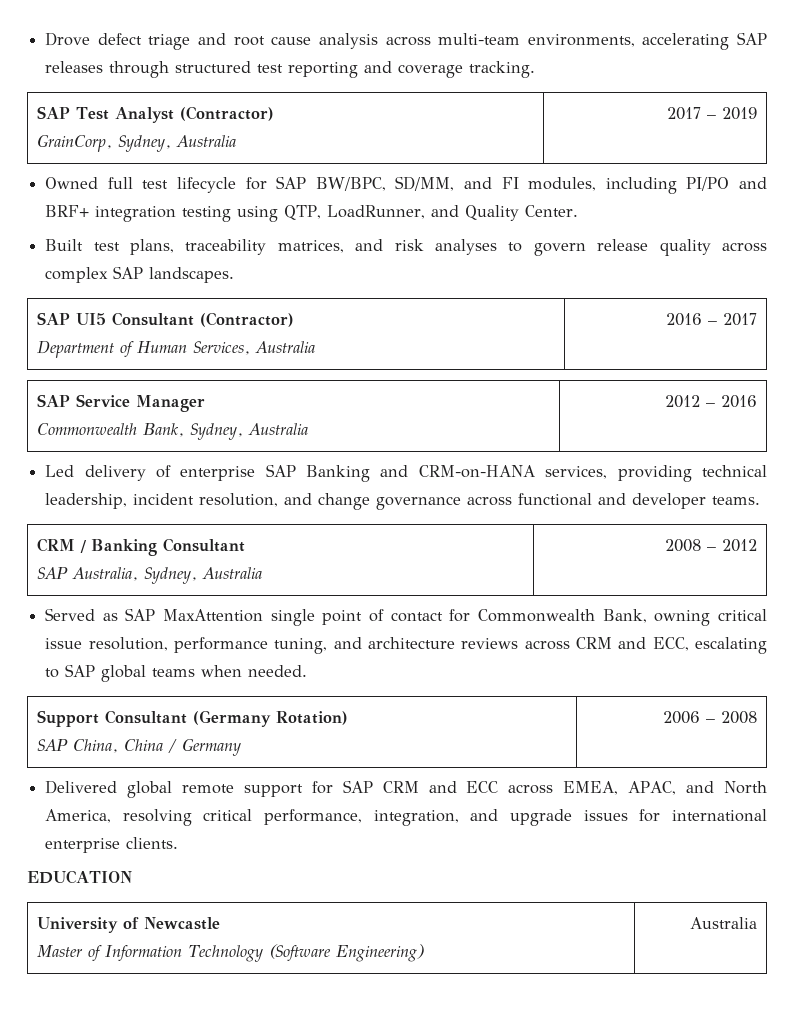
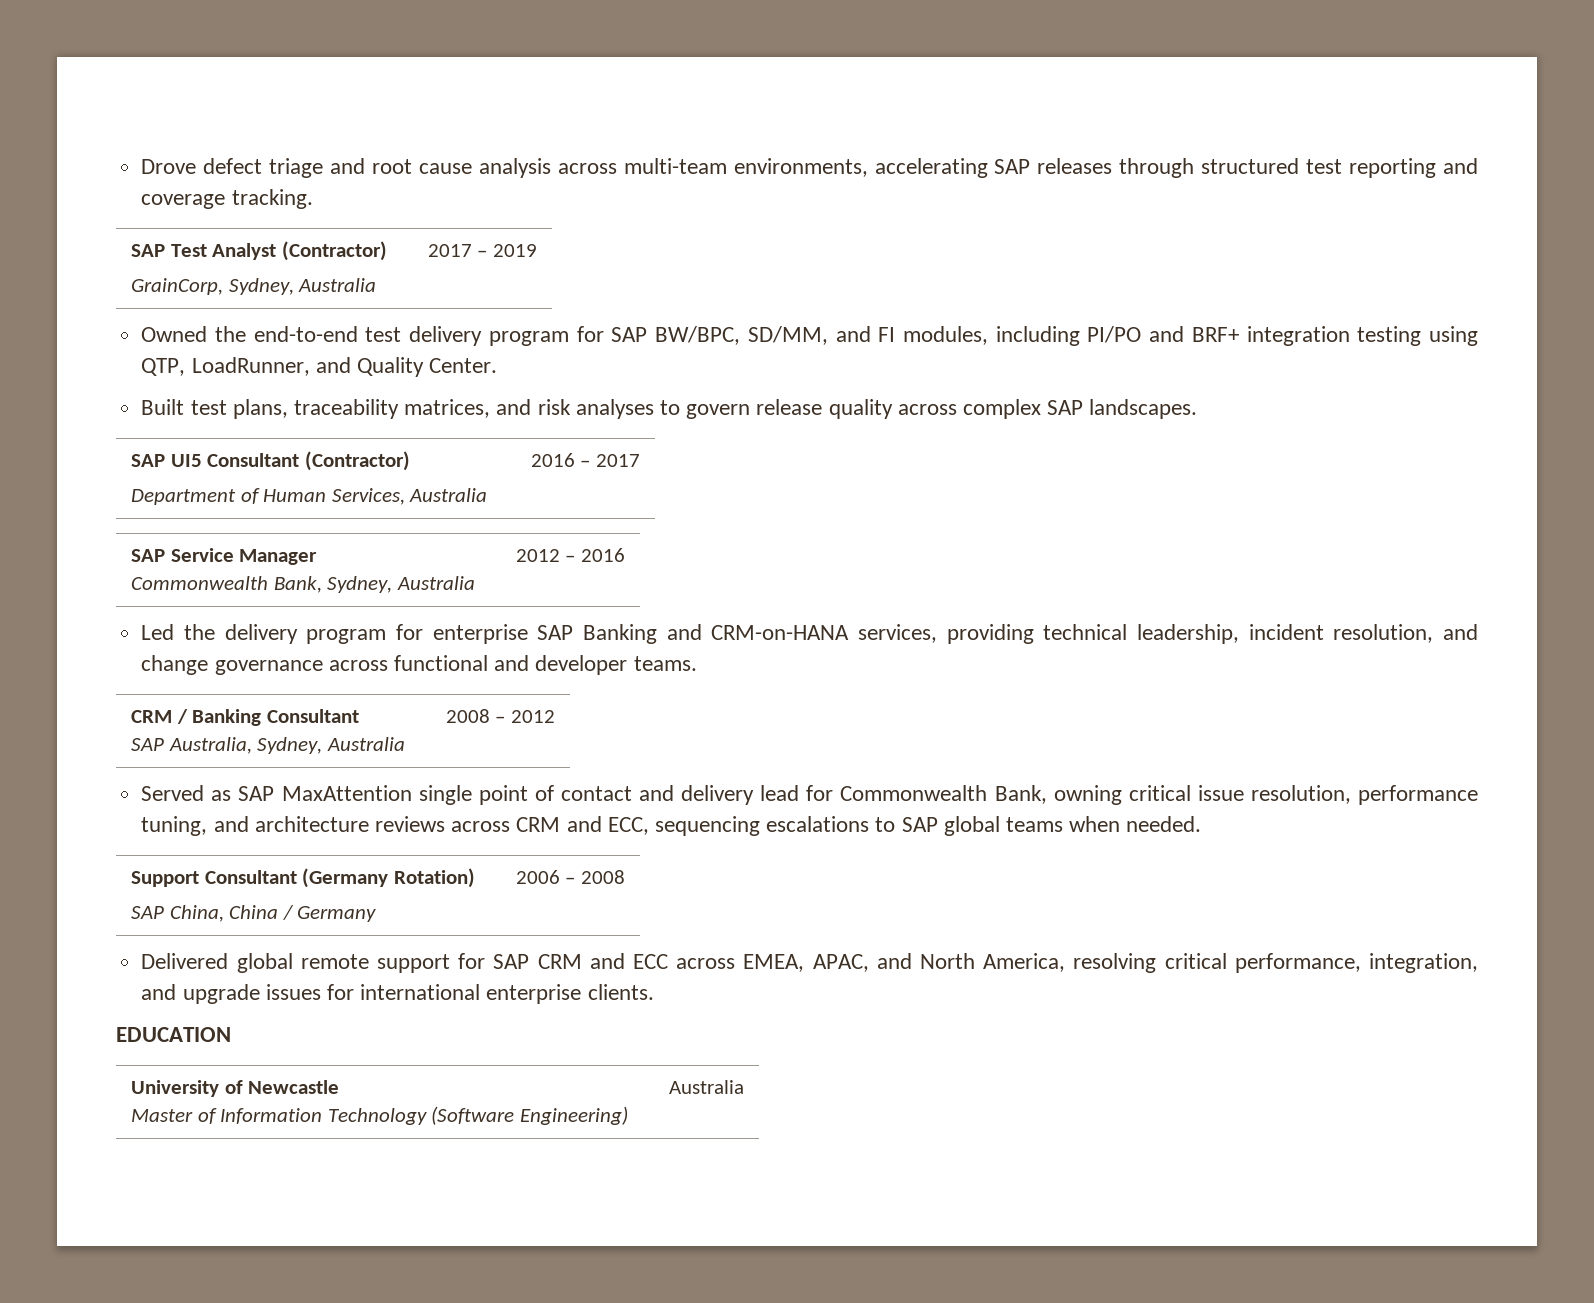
[107,177,236,193] full test lifecycle -> [215,326,569,346] the end-to-end test delivery program
[84,465,171,481] delivery of -> [183,624,423,644] the delivery program for
(443, 617) none -> [639,785,800,805] and delivery lead
[695,637,768,654] escalating -> [654,816,870,836] sequencing escalations

